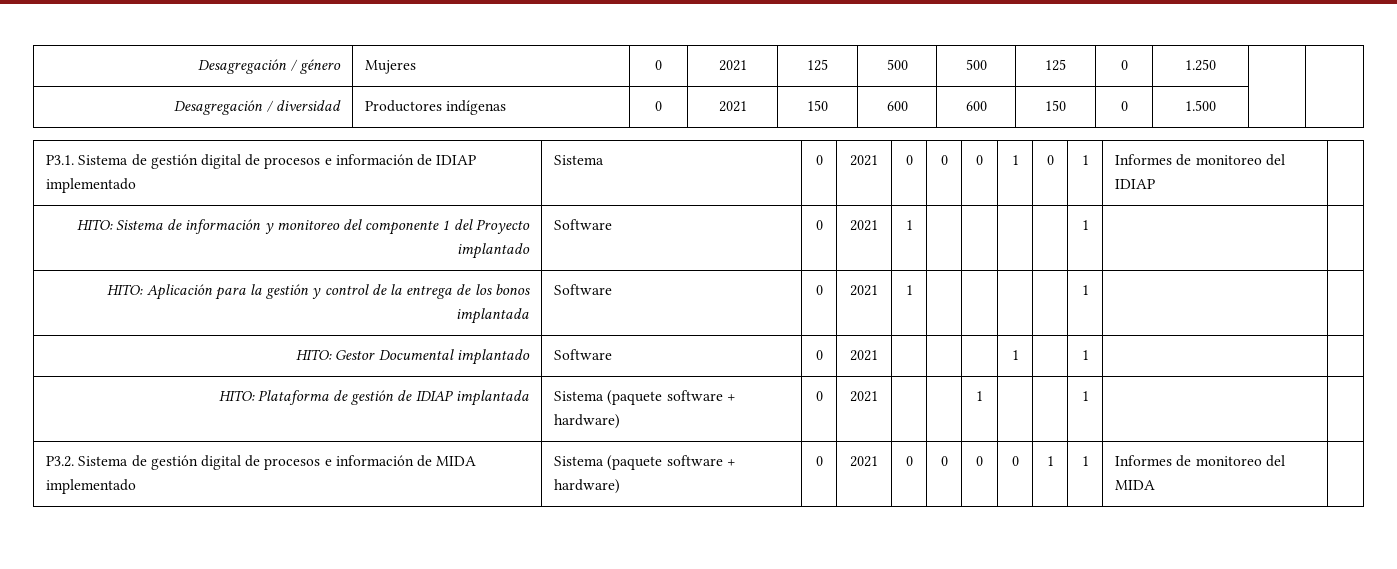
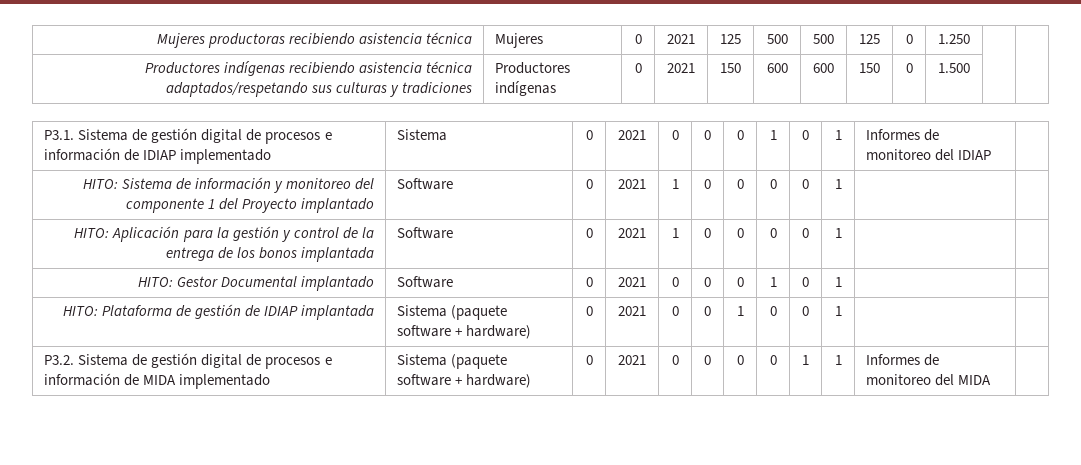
[198,59,341,74] Desagregación / género -> [156,32,472,48] Mujeres productoras recibiendo asistencia técnica
[174,100,341,115] Desagregación / diversidad -> [144,61,472,76] [165,82,472,97] Productores indígenas recibiendo asistencia técnica adaptados/respetando sus culturas y tradiciones
(913, 225) | | | -> [704,179,711,189] [736,179,744,189] [769,179,777,189] [802,179,809,189] 0 | 0 | 0 | 0
(913, 290) | | | -> [704,228,711,238] [736,228,744,238] [769,228,777,238] [802,228,809,238] 0 | 0 | 0 | 0
[1011,350,1019,360] | | | 1 | -> [671,277,679,287] [704,277,711,287] [736,277,744,287] [769,277,777,287] [802,277,809,287] 0 | 0 | 0 | 1 | 0
[976,391,983,401] | | 1 | | -> [671,306,679,316] [704,306,711,316] [736,306,744,316] [769,306,777,316] [802,306,809,316] 0 | 0 | 1 | 0 | 0

